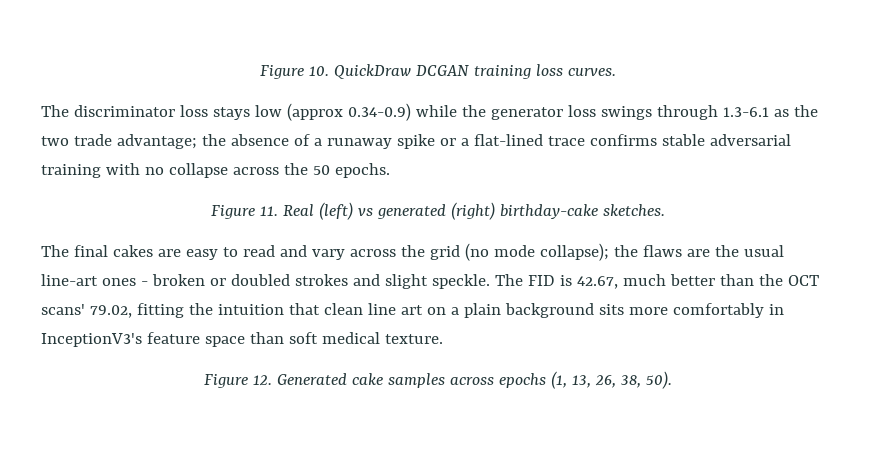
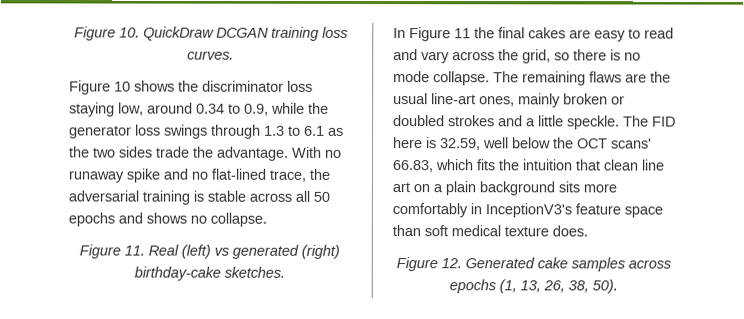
[41,103,411,121] The discriminator loss stays low (approx 0.34-0.9) -> [69,80,313,95] [69,102,269,117] Figure 10 shows the discriminator loss staying low, around 0.34 to 0.9,
[722,105,818,117] [41,134,791,149] [41,163,390,178] 1.3-6.1 as the two trade advantage; the absence of a runaway spike or a flat-lined trace confirms stable adversarial training with no collapse across the 50 epochs. -> [264,125,344,136] [69,146,342,161] [68,168,330,183] [68,190,330,205] [68,212,267,227] 1.3 to 6.1 as the two sides trade the advantage. With no runaway spike and no flat-lined trace, the adversarial training is stable across all 50 epochs and shows no collapse.
[41,245,69,257] The -> [393,27,495,42] In Figure 11 the
[429,243,638,261] grid (no mode collapse); the -> [522,49,641,64] [393,71,586,86] grid, so there is no mode collapse. The remaining
[101,278,148,286] ones - -> [479,93,561,108] ones, mainly
[384,274,428,289] slight -> [526,115,564,127] a little
[559,274,819,289] [41,303,184,318] is 42.67, much better than the OCT scans' 79.02, fitting -> [393,137,652,151] [392,159,496,173] here is 32.59, well below the OCT scans' 66.83, which fits
[384,334,443,344] texture. -> [504,225,588,237] texture does.

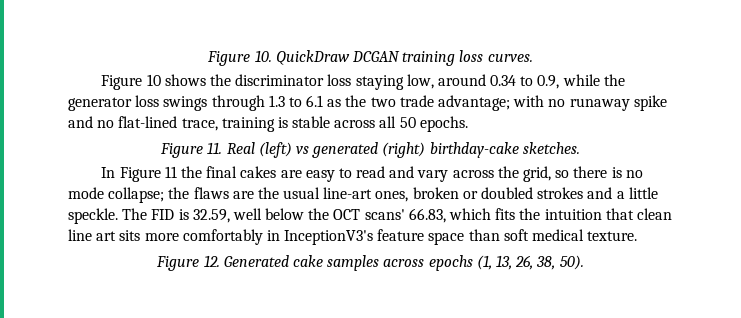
[119,146,322,161] sides trade the advantage. With -> [399,95,545,111] trade advantage; with
[309,168,330,180] [68,190,139,202] the adversarial -> (218, 124) none
[68,212,267,227] epochs and shows no collapse. -> [419,116,468,132] epochs.
[433,71,586,86] collapse. The remaining -> [108,187,190,203] collapse; the
[518,93,561,108] mainly -> (409, 196) none
[393,137,423,149] here -> (175, 214) none
[413,181,555,196] on a plain background -> (117, 236) none
[504,225,588,237] texture does. -> [587,231,638,241] texture.

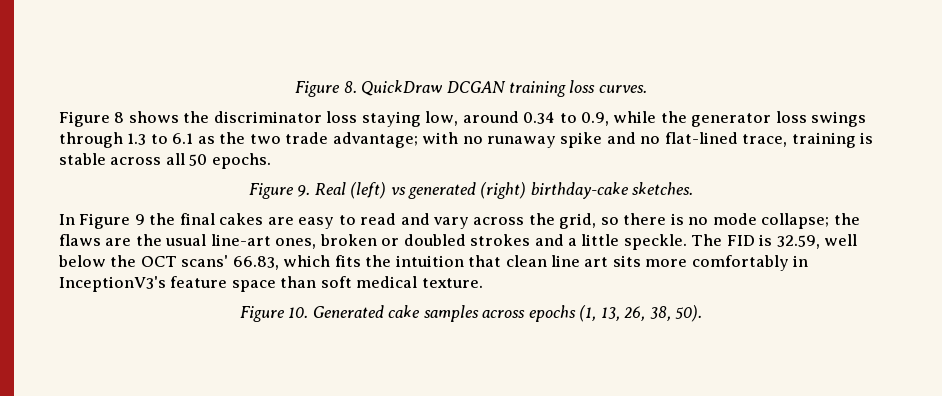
[207,50,272,66] Figure 10. -> [295,81,357,97] Figure 8.
[146,74,161,86] 10 -> [114,112,125,123] 8
[207,142,223,154] 11. -> [297,185,311,197] 9.
[164,166,177,178] 11 -> [134,214,145,225] 9
[203,255,220,267] 12. -> [288,307,309,318] 10.

